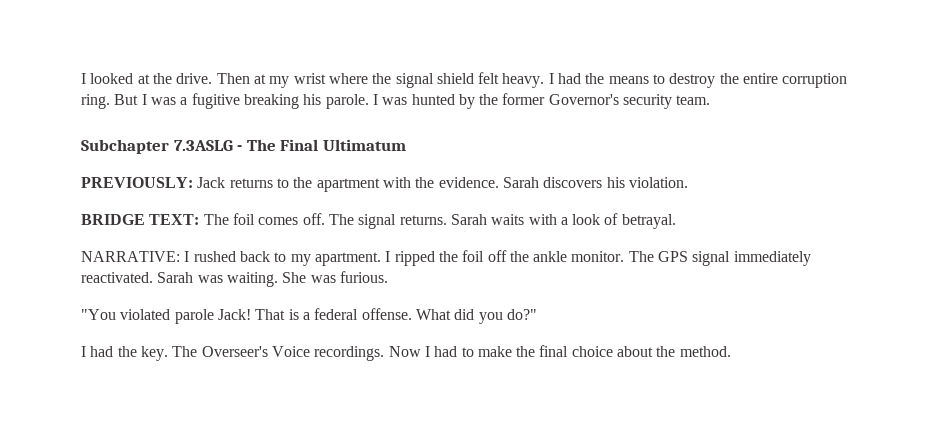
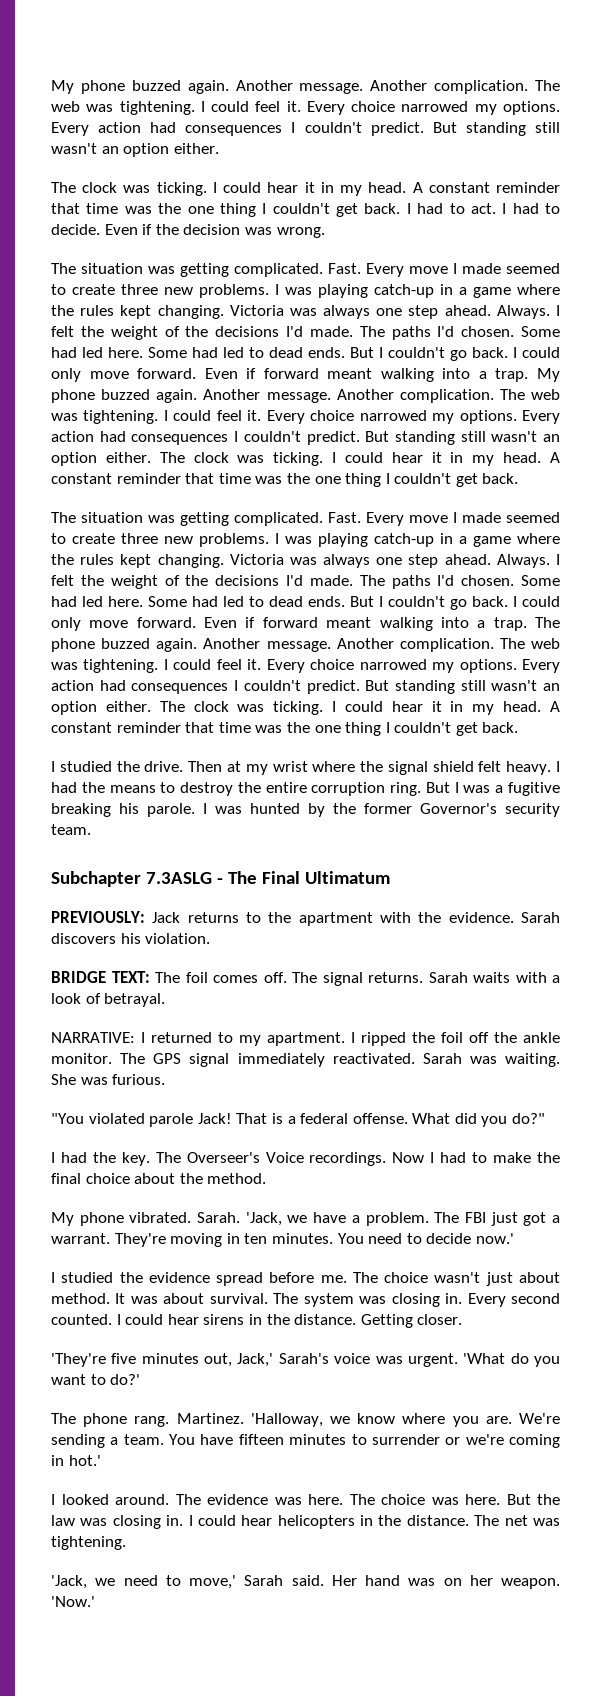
[81,73,150,84] I looked at -> [51,80,560,94] [51,101,560,115] [51,122,560,136] [51,143,219,157] [51,182,560,196] [51,203,560,217] [51,224,325,238] [51,263,560,277] [51,284,560,298] [51,305,560,319] [51,326,560,340] [51,347,560,361] [51,368,560,382] [51,389,560,403] [51,410,560,424] [51,431,560,445] [51,452,561,466] [51,473,519,487] [51,512,560,526] [51,533,560,547] [51,554,560,568] [51,575,560,589] [51,596,560,610] [51,617,561,631] [51,638,560,652] [51,659,560,673] [51,680,560,694] [51,701,561,715] [51,722,519,736] [51,761,112,772] My phone buzzed again. Another message. Another complication. The web was tightening. I could feel it. Every choice narrowed my options. Every action had consequences I couldn't predict. But standing still wasn't an option either. // The clock was ticking. I could hear it in my head. A constant reminder that time was the one thing I couldn't get back. I had to act. I had to decide. Even if the decision was wrong. // The situation was getting complicated. Fast. Every move I made seemed to create three new problems. I was playing catch-up in a game where the rules kept changing. Victoria was always one step ahead. Always. I felt the weight of the decisions I'd made. The paths I'd chosen. Some had led here. Some had led to dead ends. But I couldn't go back. I could only move forward. Even if forward meant walking into a trap. My phone buzzed again. Another message. Another complication. The web was tightening. I could feel it. Every choice narrowed my options. Every action had consequences I couldn't predict. But standing still wasn't an option either. The clock was ticking. I could hear it in my head. A constant reminder that time was the one thing I couldn't get back. // The situation was getting complicated. Fast. Every move I made seemed to create three new problems. I was playing catch-up in a game where the rules kept changing. Victoria was always one step ahead. Always. I felt the weight of the decisions I'd made. The paths I'd chosen. Some had led here. Some had led to dead ends. But I couldn't go back. I could only move forward. Even if forward meant walking into a trap. The phone buzzed again. Another message. Another complication. The web was tightening. I could feel it. Every choice narrowed my options. Every action had consequences I couldn't predict. But standing still wasn't an option either. The clock was ticking. I could hear it in my head. A constant reminder that time was the one thing I couldn't get back. // I studied
[193,251,270,262] rushed back -> [151,1032,212,1043] returned
(731, 351) none -> [51,1212,560,1226] [51,1233,514,1247] [51,1272,560,1286] [51,1293,560,1307] [51,1314,463,1328] [51,1353,561,1367] [51,1374,141,1385] [51,1413,560,1427] [51,1434,560,1448] [51,1455,101,1466] [51,1494,560,1505] [51,1515,560,1529] [51,1536,126,1550] [51,1575,560,1589] [51,1596,95,1607] // My phone vibrated. Sarah. 'Jack, we have a problem. The FBI just got a warrant. They're moving in ten minutes. You need to decide now.' // I studied the evidence spread before me. The choice wasn't just about method. It was about survival. The system was closing in. Every second counted. I could hear sirens in the distance. Getting closer. // 'They're five minutes out, Jack,' Sarah's voice was urgent. 'What do you want to do?' // The phone rang. Martinez. 'Halloway, we know where you are. We're sending a team. You have fifteen minutes to surrender or we're coming in hot.' // I looked around. The evidence was here. The choice was here. But the law was closing in. I could hear helicopters in the distance. The net was tightening. // 'Jack, we need to move,' Sarah said. Her hand was on her weapon. 'Now.'

